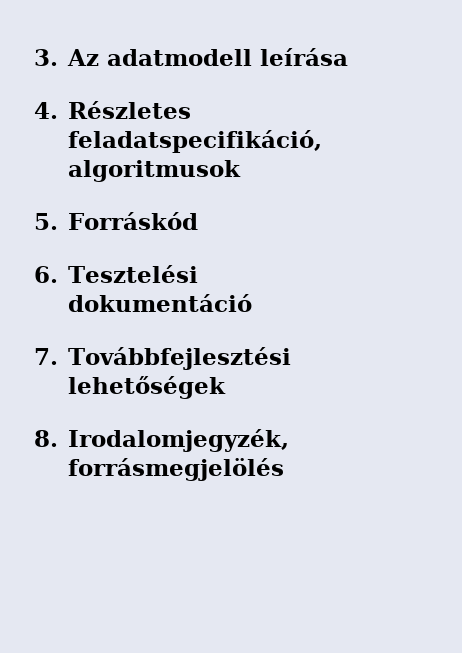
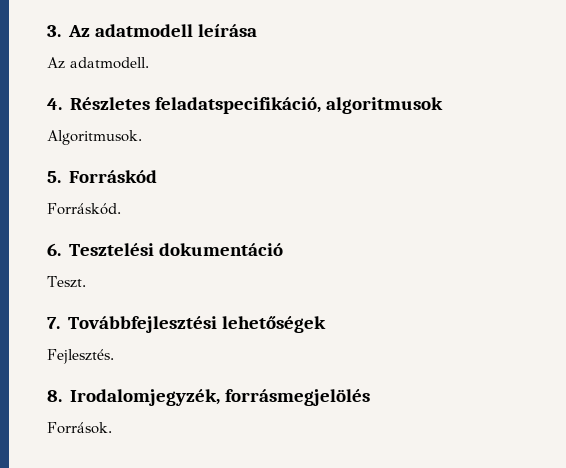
(349, 57) none -> [47,57,149,69] // Az adatmodell.
(242, 171) none -> [47,130,142,145] // Algoritmusok.
(199, 221) none -> [47,203,121,215] // Forráskód.
(253, 303) none -> [47,276,86,288] // Teszt.
(227, 387) none -> [47,349,114,364] // Fejlesztés.
(285, 469) none -> [47,422,112,434] // Források.

